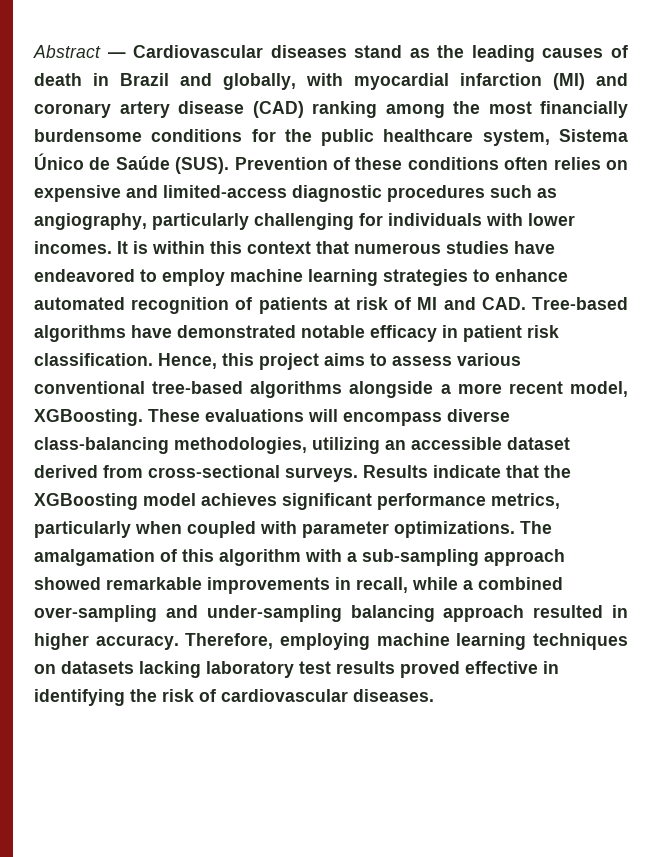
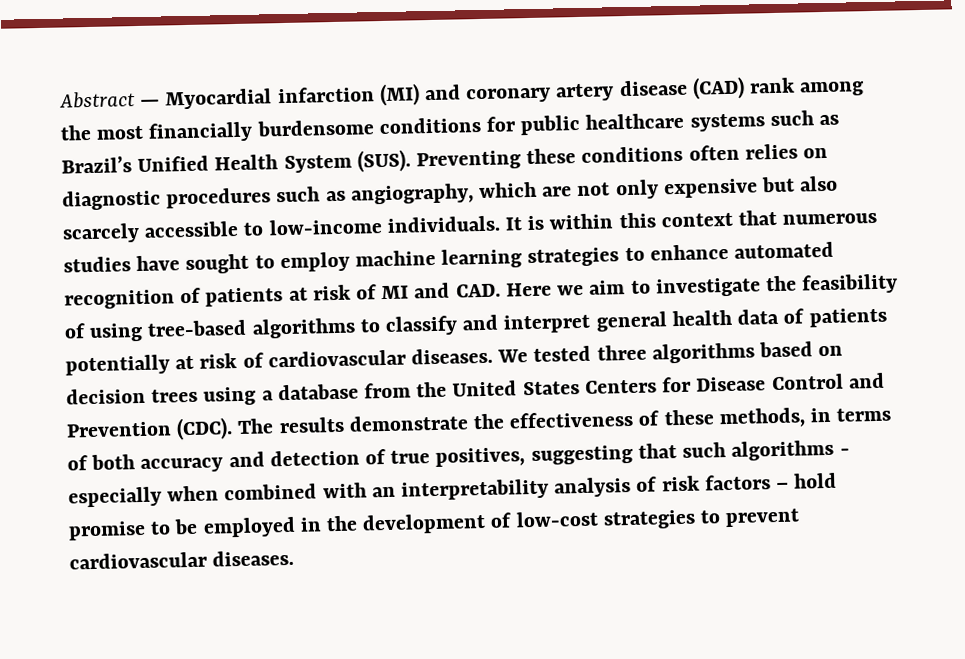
[133,45,628,62] [34,73,449,90] Cardiovascular diseases stand as the leading causes of death in Brazil and globally, with myocardial -> [165,88,273,110] Myocardial
[312,101,377,118] ranking -> [749,77,796,94] rank
[284,129,312,142] the -> (517, 124) none
[482,129,628,146] [34,153,350,174] system, Sistema Único de Saúde (SUS). Prevention of -> [689,110,840,132] [61,149,522,174] systems such as Brazil’s Unified Health System (SUS). Preventing
[34,185,287,202] expensive and limited-access -> (829, 153) none
[152,213,575,230] [34,241,112,254] particularly challenging for individuals with lower incomes. -> [479,175,839,200] [62,215,500,244] which are not only expensive but also scarcely accessible to low-income individuals.
[34,269,135,282] endeavored -> [185,253,250,275] sought
[531,297,628,310] [34,325,559,342] [34,353,521,370] [34,381,628,398] [34,409,510,426] [34,437,570,454] [34,465,571,482] [34,493,560,510] [34,521,552,538] [34,549,565,566] [34,577,563,594] [34,605,628,622] [34,633,628,650] [34,661,559,678] [34,689,216,706] Tree-based algorithms have demonstrated notable efficacy in patient risk classification. Hence, this project aims to assess various conventional tree-based algorithms alongside a more recent model, XGBoosting. These evaluations will encompass diverse class-balancing methodologies, utilizing an accessible dataset derived from cross-sectional surveys. Results indicate that the XGBoosting model achieves significant performance metrics, particularly when coupled with parameter optimizations. The amalgamation of this algorithm with a sub-sampling approach showed remarkable improvements in recall, while a combined over-sampling and under-sampling balancing approach resulted in higher accuracy. Therefore, employing machine learning techniques on datasets lacking laboratory test results proved effective in identifying the risk of -> [505,273,899,298] [64,307,888,343] [65,341,844,376] [66,372,885,406] [66,407,892,441] [67,439,850,474] [68,472,838,508] [68,508,801,541] Here we aim to investigate the feasibility of using tree-based algorithms to classify and interpret general health data of patients potentially at risk of cardiovascular diseases. We tested three algorithms based on decision trees using a database from the United States Centers for Disease Control and Prevention (CDC). The results demonstrate the effectiveness of these methods, in terms of both accuracy and detection of true positives, suggesting that such algorithms - especially when combined with an interpretability analysis of risk factors – hold promise to be employed in the development of low-cost strategies to prevent

